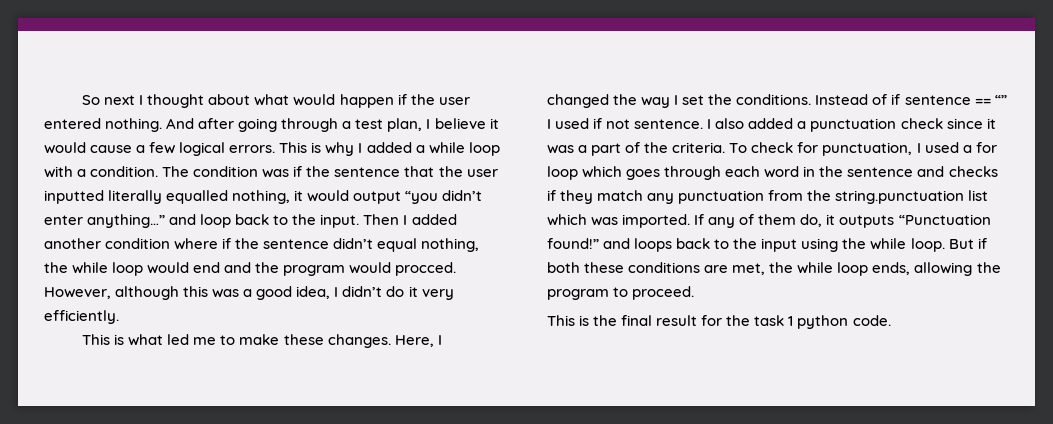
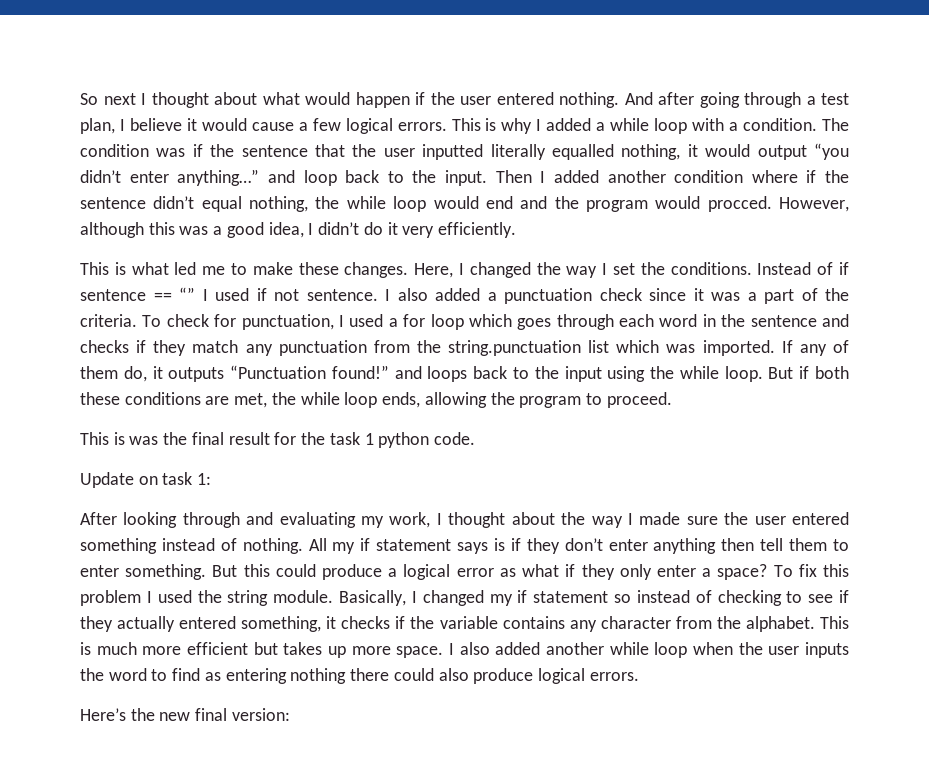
(590, 320) none -> [129,436,159,445] was
(891, 320) none -> [80,472,212,488] [80,512,849,528] [80,538,850,554] [80,564,850,580] [80,590,850,606] [80,616,850,632] [80,642,849,658] [80,668,639,684] [80,708,290,721] // Update on task 1: // After looking through and evaluating my work, I thought about the way I made sure the user entered something instead of nothing. All my if statement says is if they don’t enter anything then tell them to enter something. But this could produce a logical error as what if they only enter a space? To fix this problem I used the string module. Basically, I changed my if statement so instead of checking to see if they actually entered something, it checks if the variable contains any character from the alphabet. This is much more efficient but takes up more space. I also added another while loop when the user inputs the word to find as entering nothing there could also produce logical errors. // Here’s the new final version:

